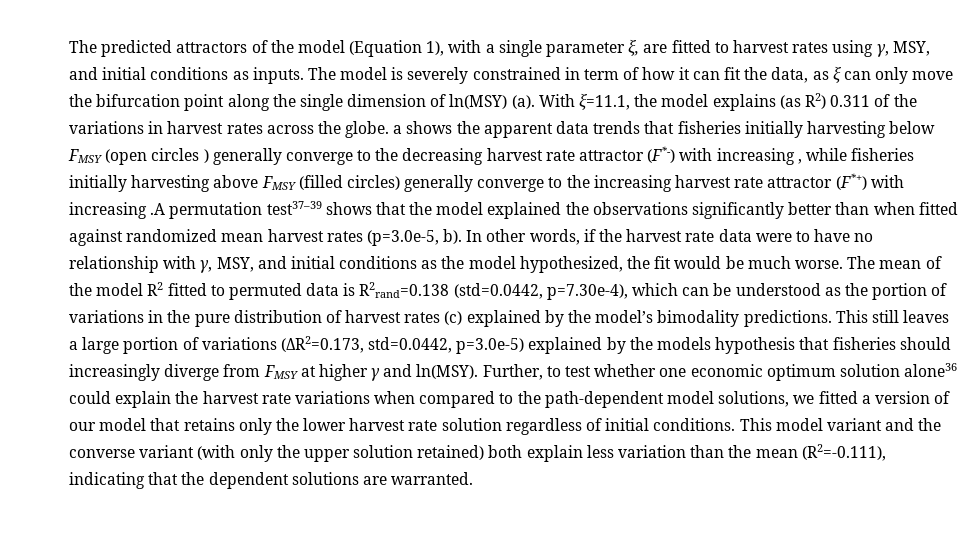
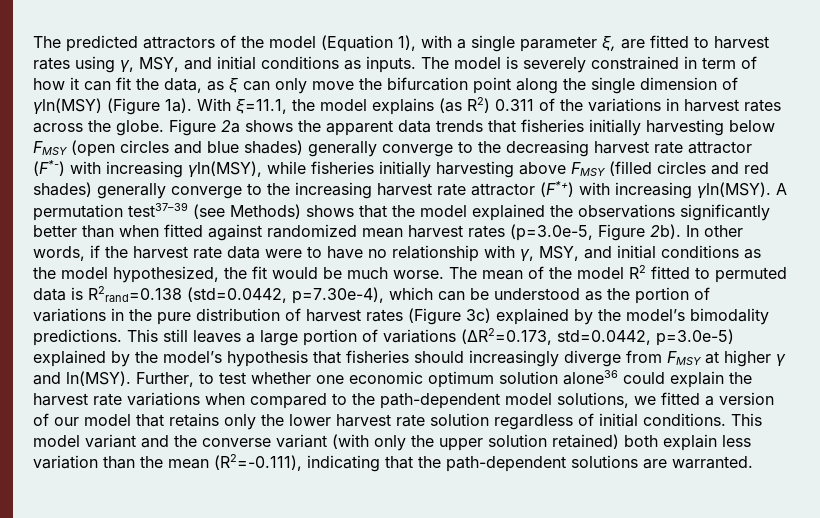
[449,94,535,109] ln(MSY) (a). -> [33,98,192,115] γln(MSY) (Figure 1a).
[393,125,403,134] a -> [169,119,240,136] Figure 2a
[203,149,209,163] ) -> [174,140,303,155] and blue shades)
[797,159,802,164] , -> [188,161,262,177] γln(MSY),
[346,175,400,190] circles) -> [657,161,769,175] [33,182,92,197] circles and red shades)
[150,201,322,219] .A permutation test37–39 -> [697,182,787,198] [33,202,301,221] γln(MSY). A permutation test37–39 (see Methods)
[443,229,463,244] b). -> [598,224,681,241] Figure 2b).
[444,311,463,325] (c) -> [408,308,491,325] (Figure 3c)
[657,337,712,350] models -> [163,351,222,363] model’s
[208,472,289,489] dependent -> [446,456,566,472] path-dependent

